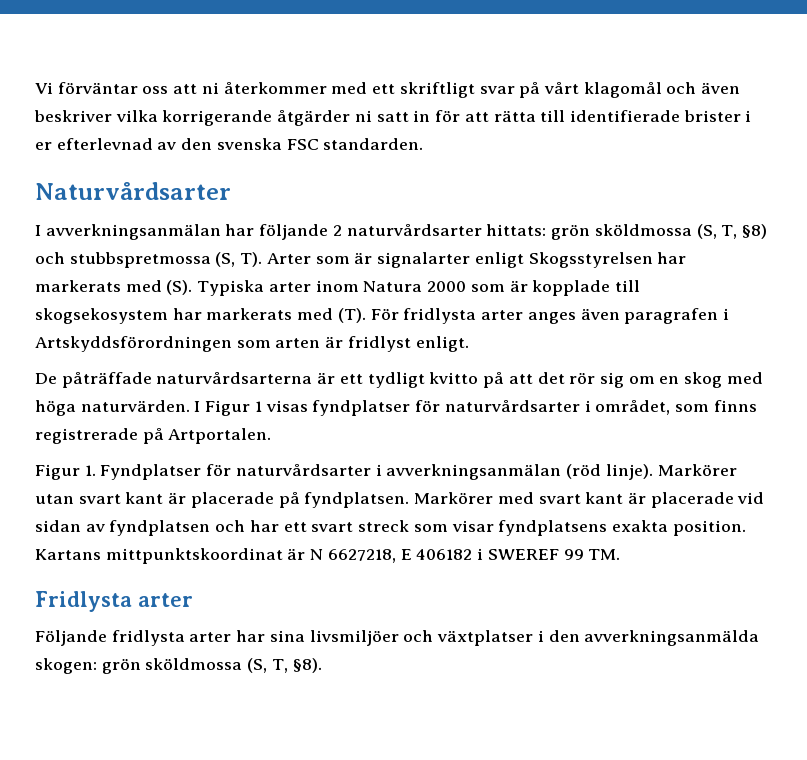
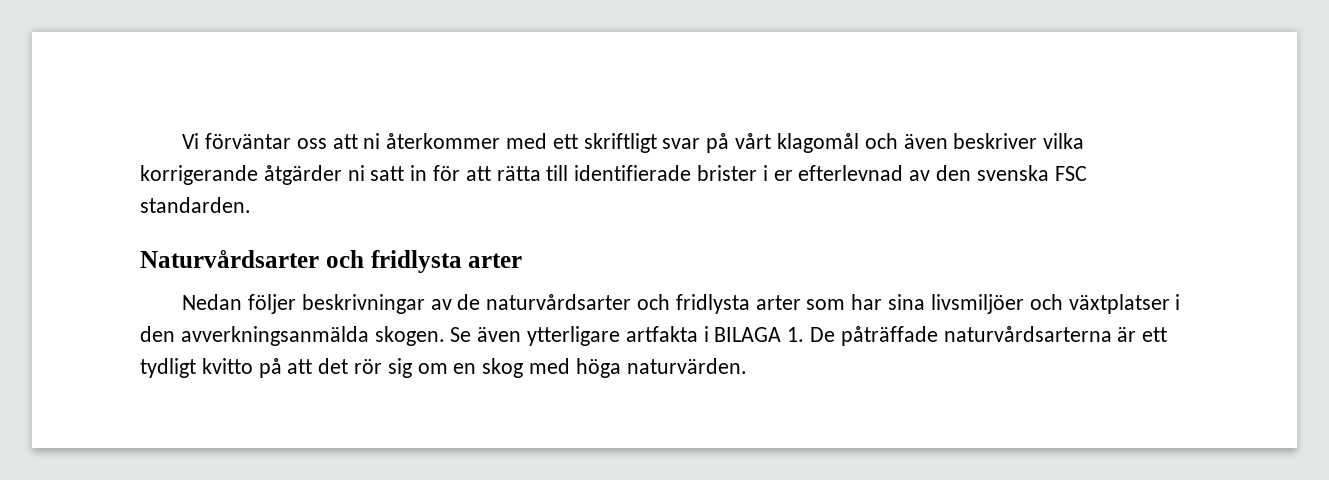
[35,224,767,240] [35,252,687,268] [35,280,640,296] [35,308,729,324] [35,336,469,352] // I avverkningsanmälan har följande 2 naturvårdsarter hittats: grön sköldmossa (S, T, §8) och stubbspretmossa (S, T). Arter som är signalarter enligt Skogsstyrelsen har markerats med (S). Typiska arter inom Natura 2000 som är kopplade till skogsekosystem har markerats med (T). För fridlysta arter anges även paragrafen i Artskyddsförordningen som arten är fridlyst enligt. // -> [325,250,523,273] [182,294,1181,314] [140,326,805,346] och fridlysta arter // Nedan följer beskrivningar av de naturvårdsarter och fridlysta arter som har sina livsmiljöer och växtplatser i den avverkningsanmälda skogen. Se även ytterligare artfakta i BILAGA 1.
[194,400,757,416] [35,428,272,444] [35,464,737,480] [35,492,765,508] [35,520,746,536] [35,548,621,564] [35,591,193,612] [35,630,760,646] [35,658,322,674] I Figur 1 visas fyndplatser för naturvårdsarter i området, som finns registrerade på Artportalen. // Figur 1. Fyndplatser för naturvårdsarter i avverkningsanmälan (röd linje). Markörer utan svart kant är placerade på fyndplatsen. Markörer med svart kant är placerade vid sidan av fyndplatsen och har ett svart streck som visar fyndplatsens exakta position. Kartans mittpunktskoordinat är N 6627218, E 406182 i SWEREF 99 TM. // Fridlysta arter // Följande fridlysta arter har sina livsmiljöer och växtplatser i den avverkningsanmälda skogen: grön sköldmossa (S, T, §8). -> (747, 366) none

